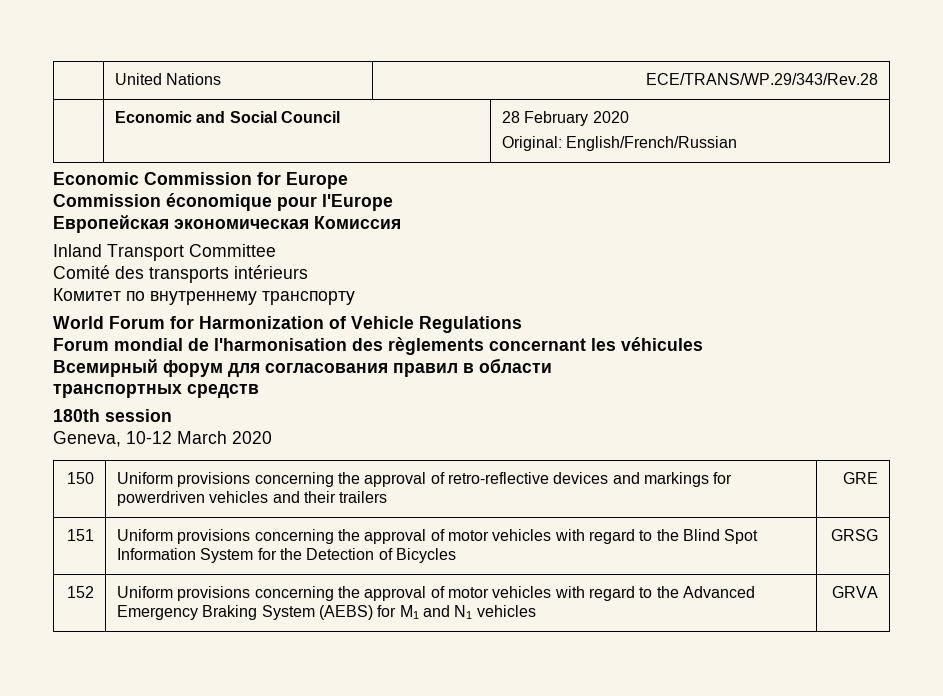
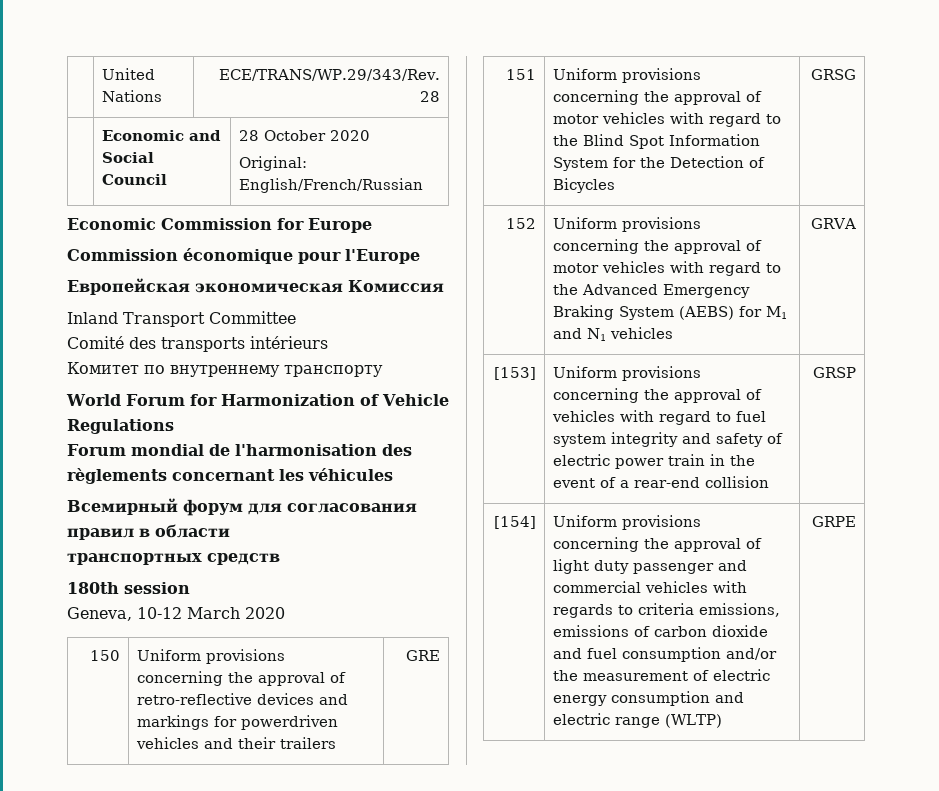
[524,111,589,126] February -> [264,130,327,141] October
(878, 592) none -> [493,367,536,380] [553,366,702,381] [553,388,763,403] [552,410,767,425] [553,432,784,447] [553,454,756,469] [553,476,770,488] [812,367,856,378] [493,516,536,529] [553,515,702,530] [553,537,763,552] [553,559,748,574] [553,581,748,593] [553,603,781,618] [553,625,769,637] [553,647,778,662] [553,669,771,681] [553,691,745,706] [553,713,723,728] [811,516,856,527] // [153] | Uniform provisions concerning the approval of vehicles with regard to fuel system integrity and safety of electric power train in the event of a rear-end collision | GRSP // [154] | Uniform provisions concerning the approval of light duty passenger and commercial vehicles with regards to criteria emissions, emissions of carbon dioxide and fuel consumption and/or the measurement of electric energy consumption and electric range (WLTP) | GRPE

